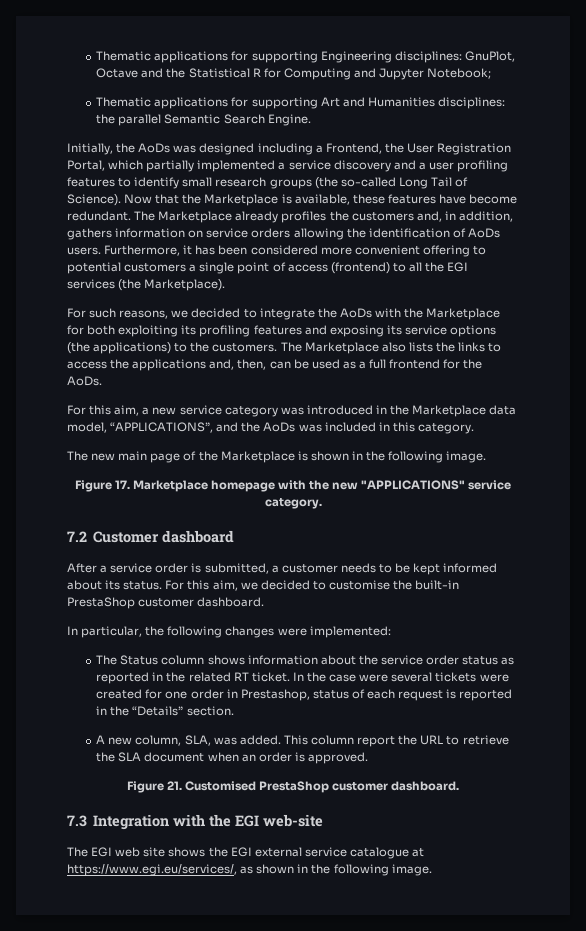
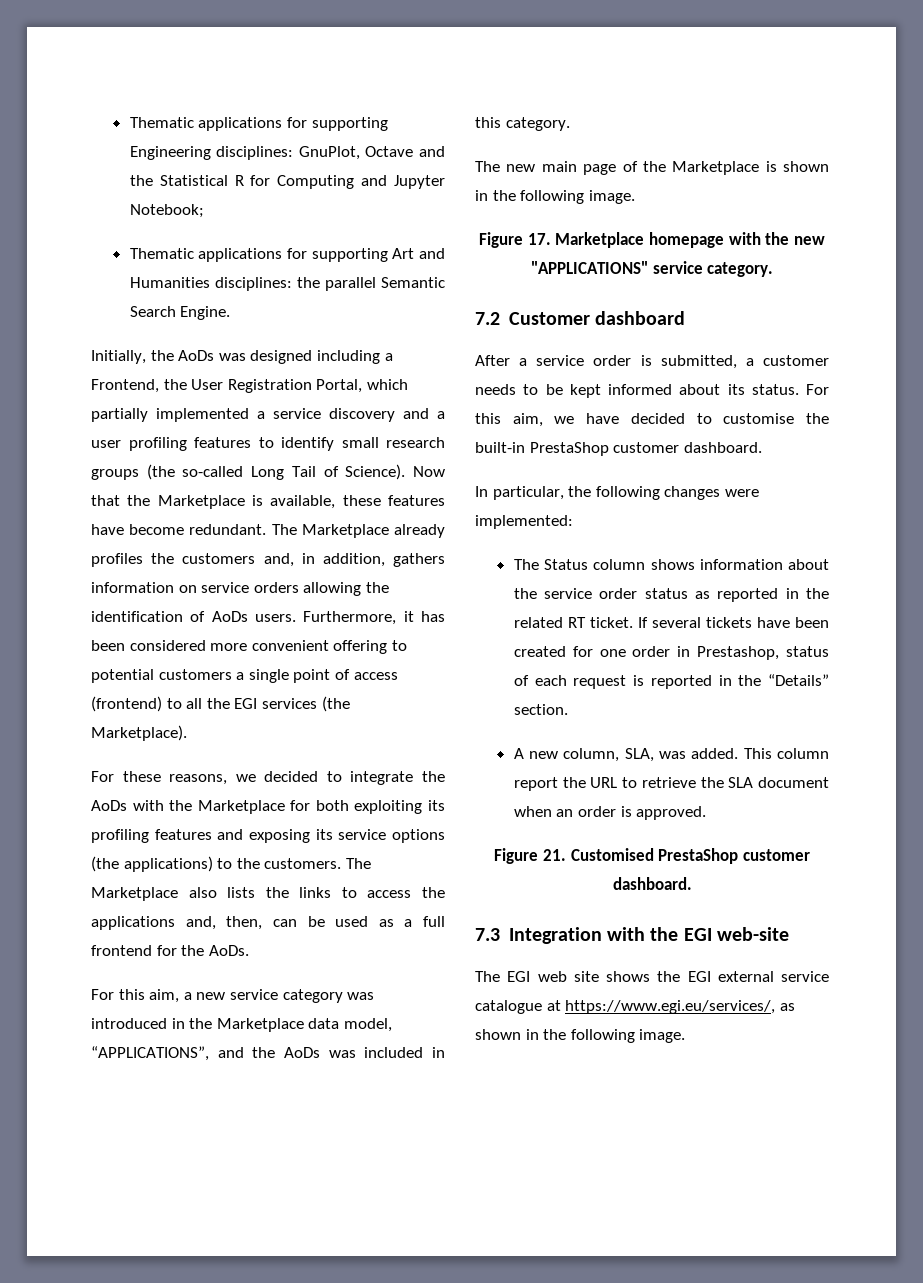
[89,308,117,318] such -> [122,771,161,782] these
(258, 586) none -> [586,413,620,424] have
[292,672,509,682] In the case were several tickets were -> [637,617,829,628] If several tickets have been

